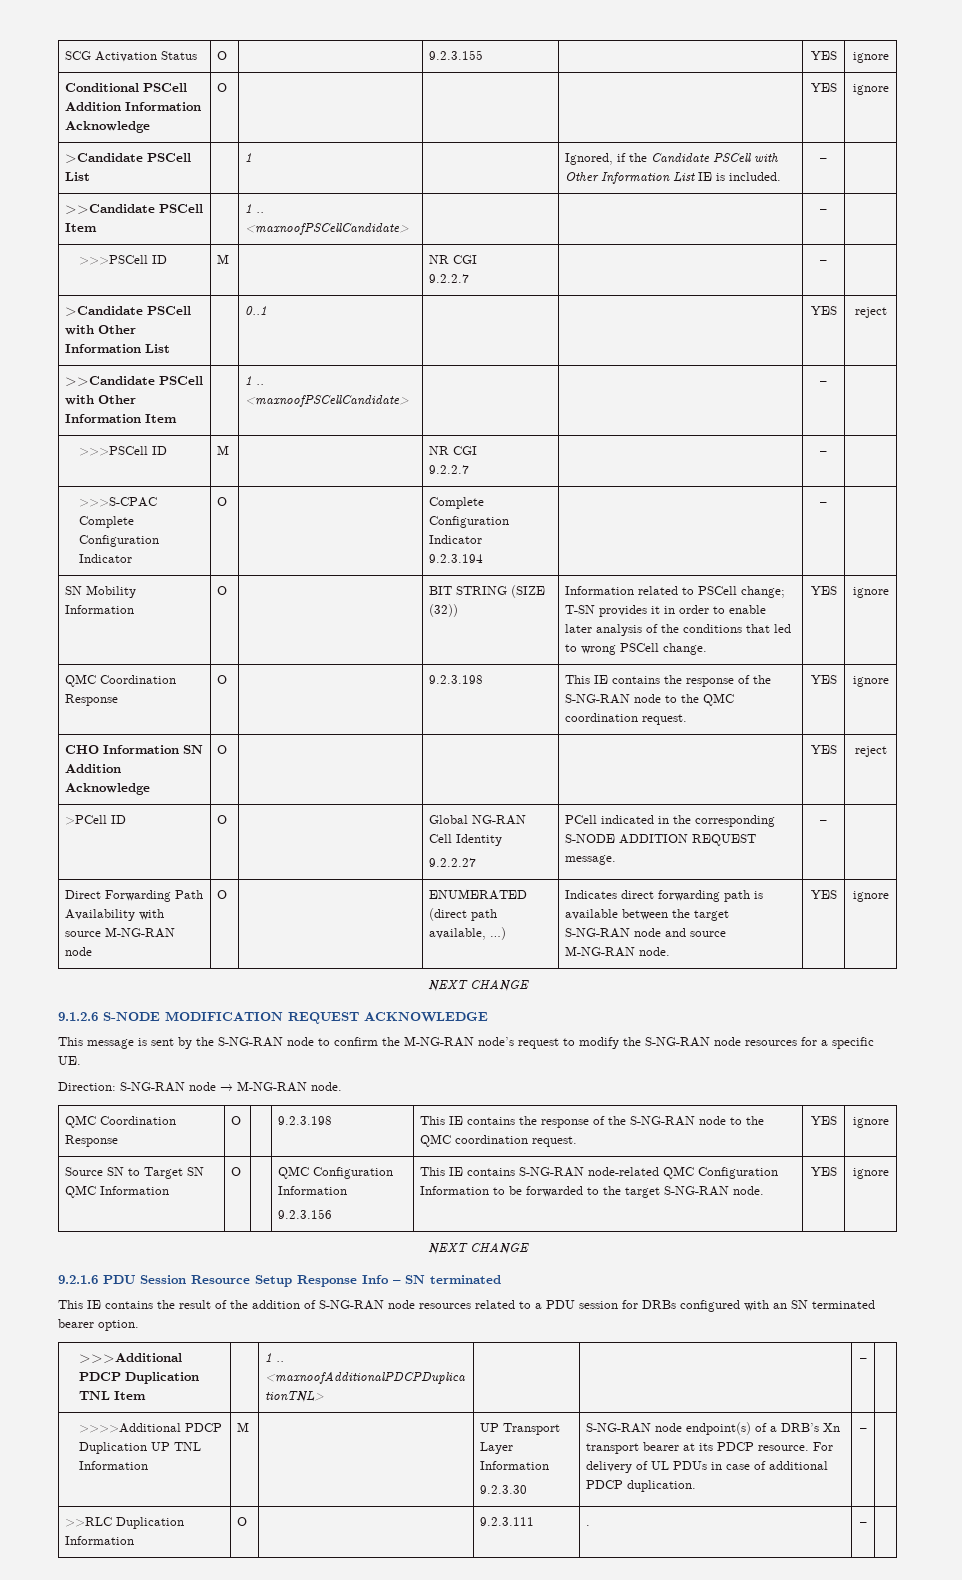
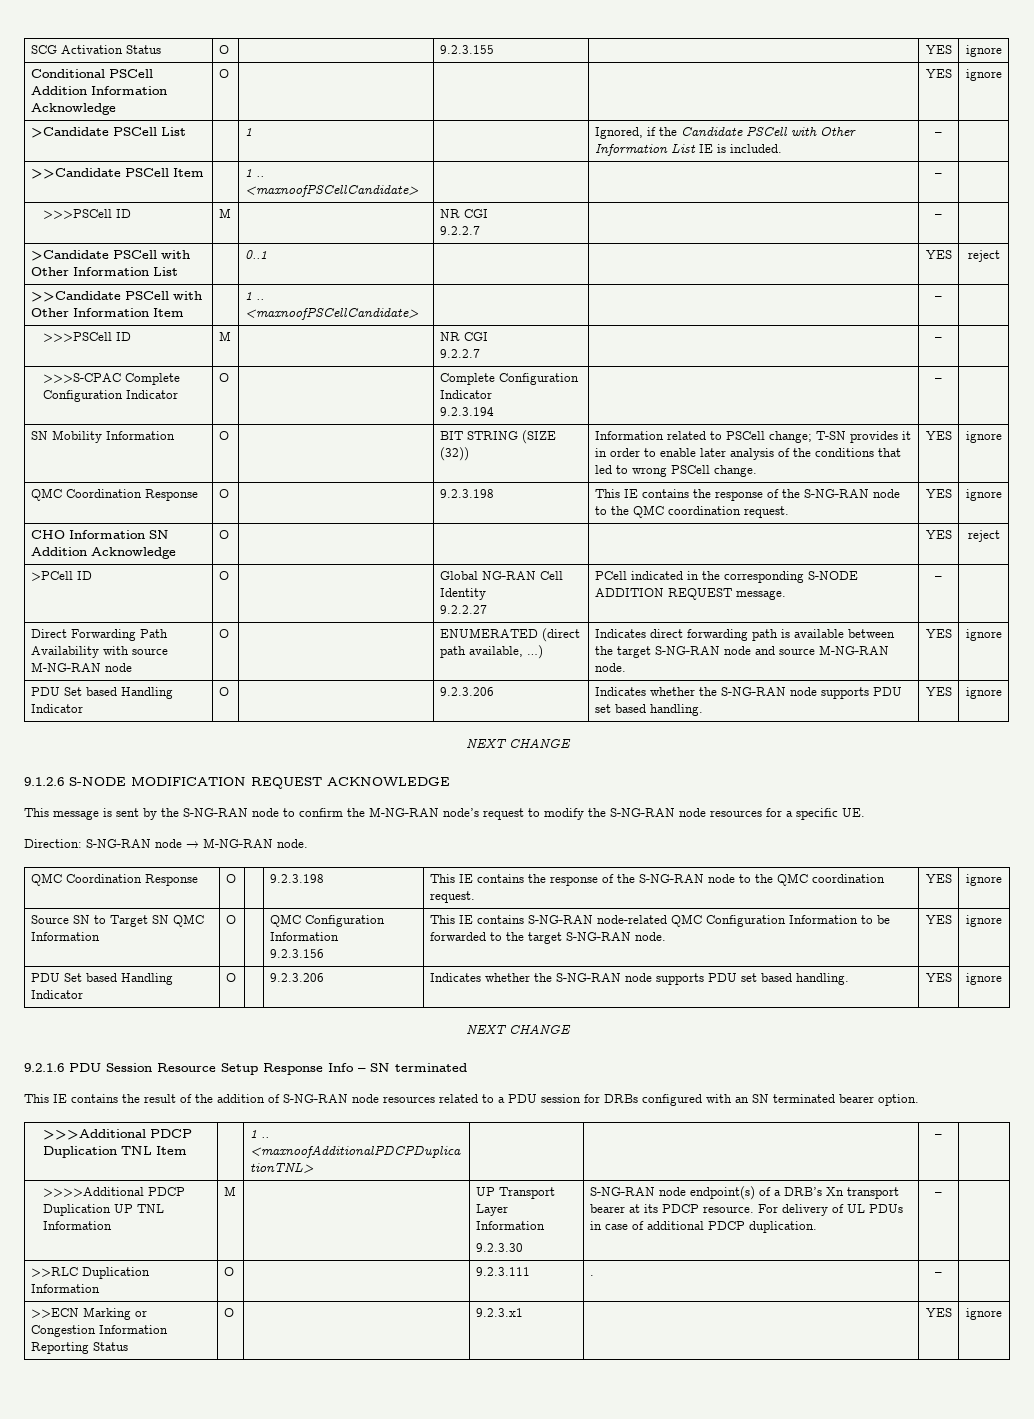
(889, 896) none -> [30,687,173,699] [30,704,83,713] [218,687,229,696] [439,687,494,696] [594,687,902,699] [594,704,703,716] [925,687,952,696] [965,687,1002,699] // PDU Set based Handling Indicator | O | | 9.2.3.206 | Indicates whether the S-NG-RAN node supports PDU set based handling. | YES | ignore
(889, 1173) none -> [30,973,173,985] [30,990,83,999] [225,973,236,982] [269,973,324,982] [429,973,849,985] [925,973,952,982] [966,973,1002,985] // PDU Set based Handling Indicator | O | | 9.2.3.206 | Indicates whether the S-NG-RAN node supports PDU set based handling. | YES | ignore
(867, 1524) none -> [30,1307,147,1320] [30,1325,168,1337] [30,1342,128,1354] [223,1308,234,1317] [475,1308,523,1317] [925,1308,952,1317] [966,1308,1002,1320] // >>ECN Marking or Congestion Information Reporting Status | O | | 9.2.3.x1 | | YES | ignore

